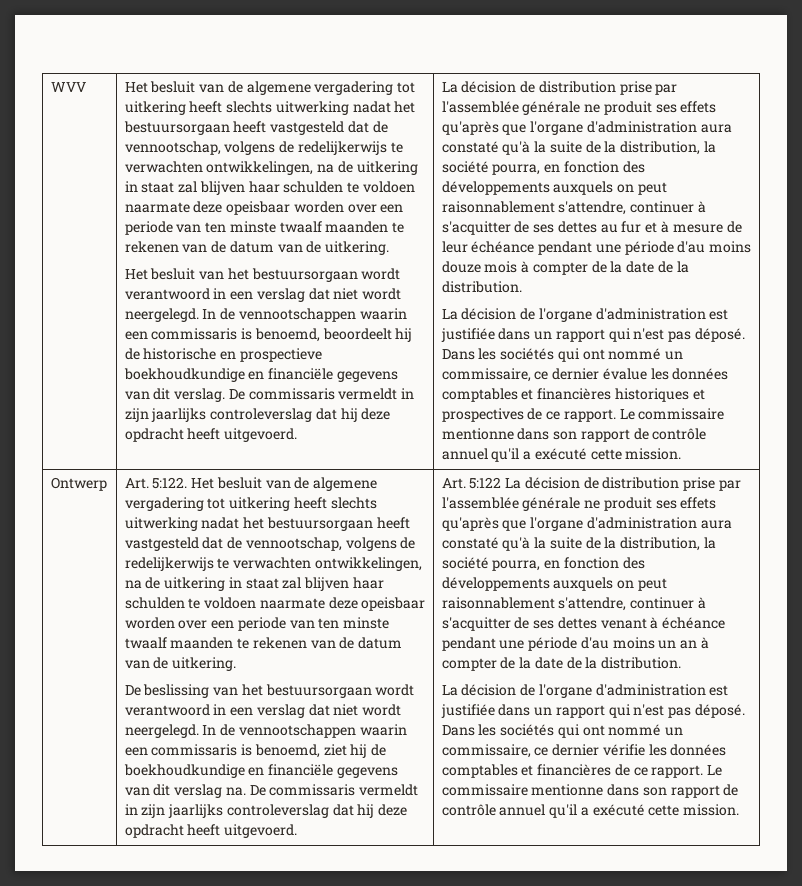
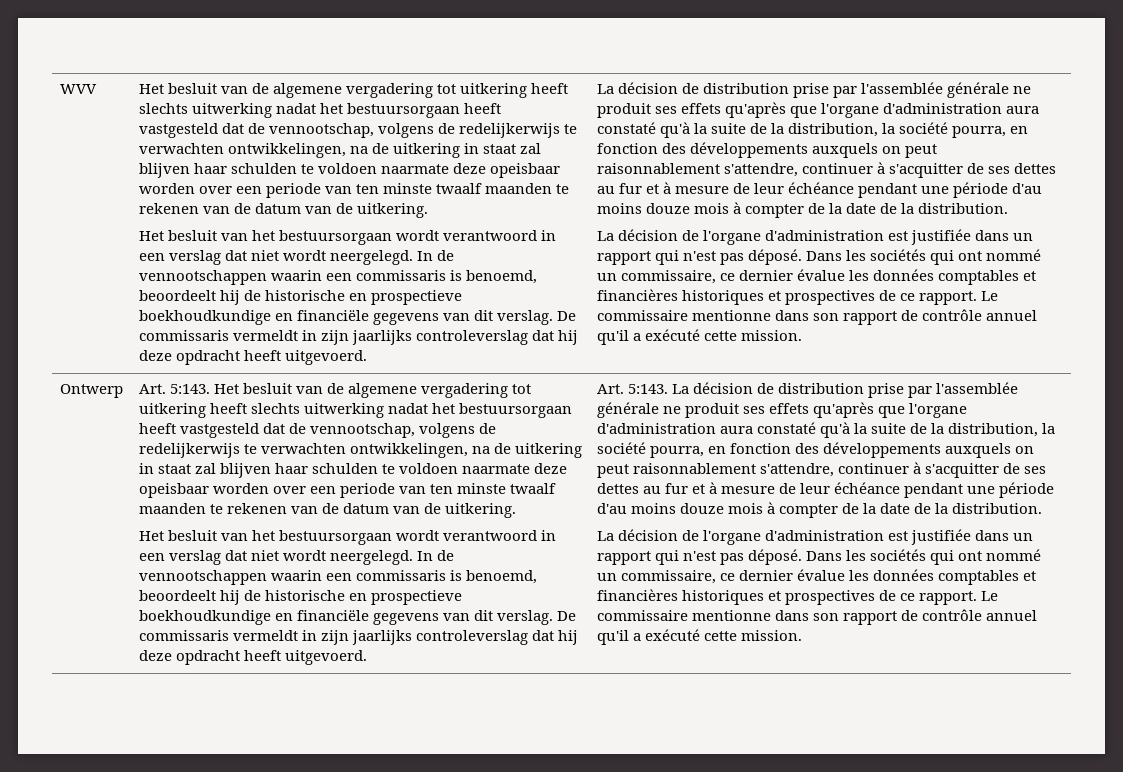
[152,477,188,489] 5:122. -> [169,384,210,394] 5:143.
[124,684,210,698] De beslissing -> [138,530,217,541] Het besluit
[323,744,387,758] [123,764,398,778] [124,784,246,798] ziet hij de boekhoudkundige en financiële gegevens van dit verslag na. -> [138,590,463,605] [138,610,554,625] beoordeelt hij de historische en prospectieve boekhoudkundige en financiële gegevens van dit verslag.
[469,477,502,489] 5:122 -> [627,384,668,394] 5:143.
[600,617,726,629] [441,637,698,651] venant à échéance pendant une période d'au moins un an -> [642,482,1055,498] [596,503,763,514] au fur et à mesure de leur échéance pendant une période d'au moins douze mois
[602,744,727,756] [441,764,612,778] vérifie les données comptables et financières -> [796,569,1037,585] [596,589,875,605] évalue les données comptables et financières historiques et prospectives

